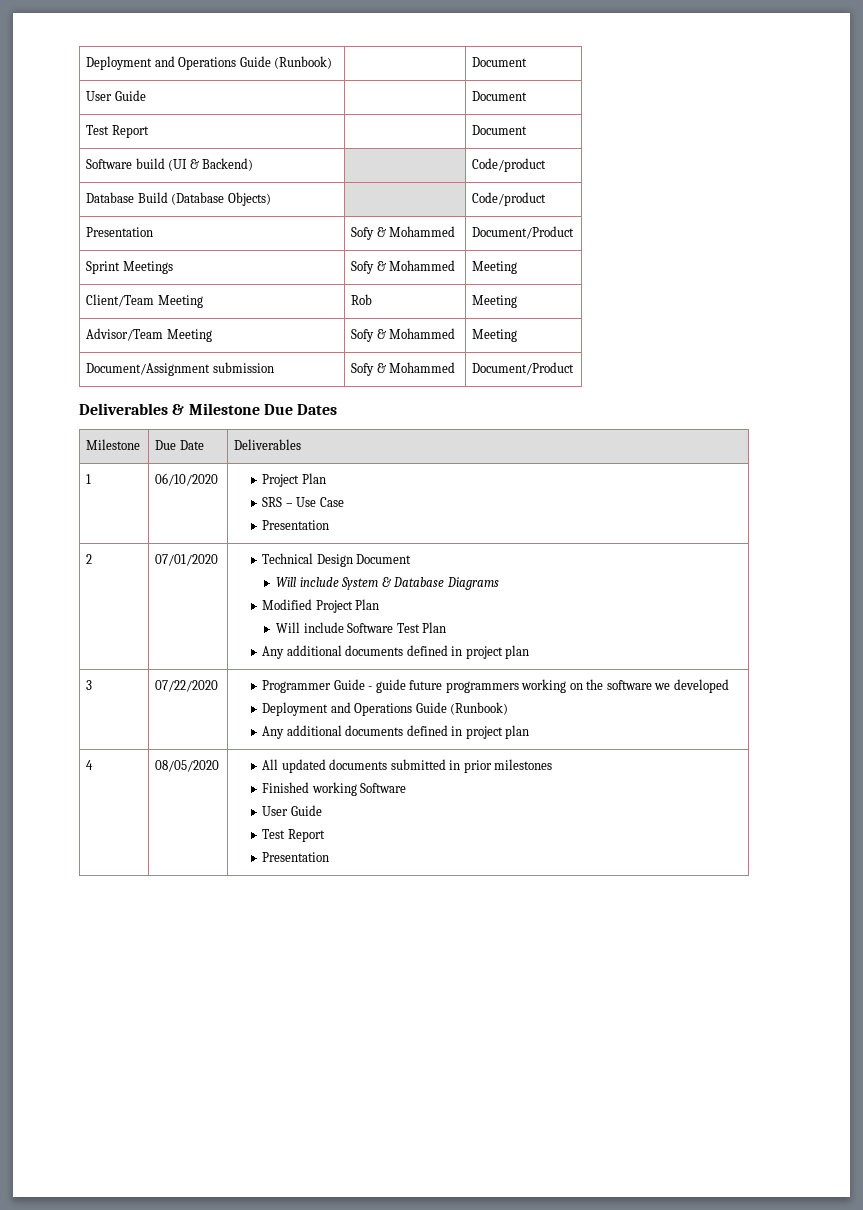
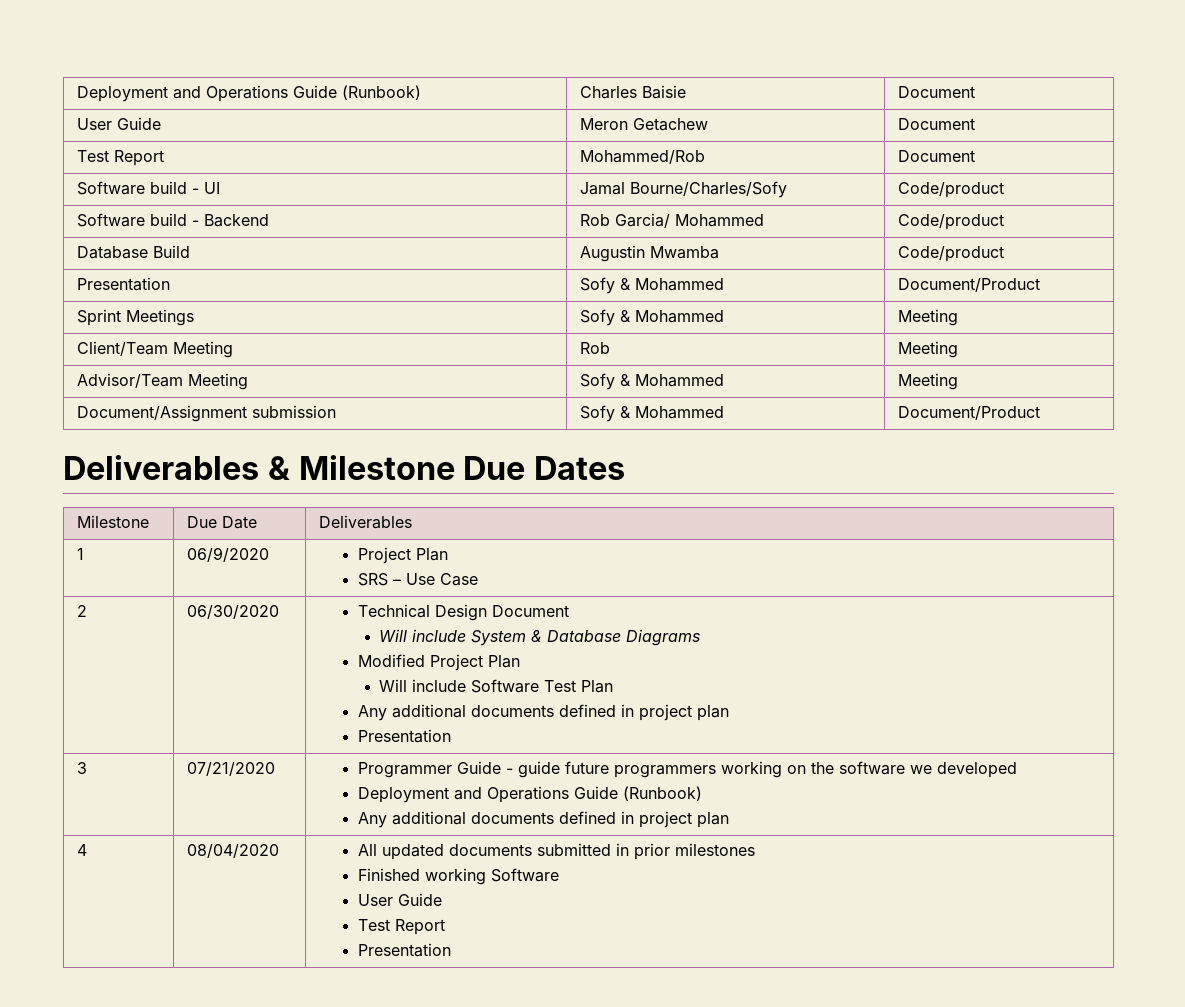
(333, 62) none -> [579,85,686,99] Charles Baisie
(146, 95) none -> [579,118,708,131] Meron Getachew
(149, 131) none -> [579,150,705,164] Mohammed/Rob
[168,158,254,171] (UI & Backend) | -> [191,182,220,194] [579,181,787,198] [897,182,1004,198] [76,213,269,227] [579,213,764,228] - UI | Jamal Bourne/Charles/Sofy | Code/product // Software build - Backend | Rob Garcia/ Mohammed
[171,192,271,206] (Database Objects) | -> [579,245,719,262] | Augustin Mwamba
[155,473,219,486] 06/10/2020 -> [186,547,269,562] 06/9/2020
[262,520,330,530] // Presentation -> (478, 579) none
[155,554,219,566] 07/01/2020 -> [186,605,279,619] 06/30/2020
(530, 652) none -> [357,729,451,743] // Presentation
[155,680,219,692] 07/22/2020 -> [186,762,275,776] 07/21/2020
[155,760,220,772] 08/05/2020 -> [186,844,279,858] 08/04/2020

